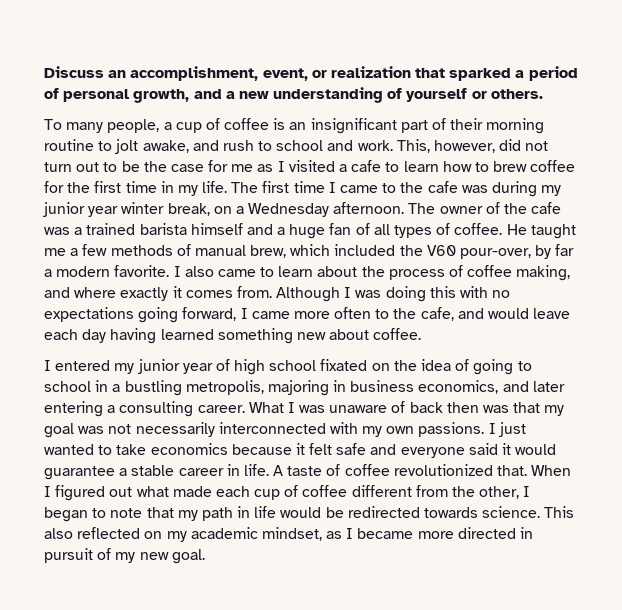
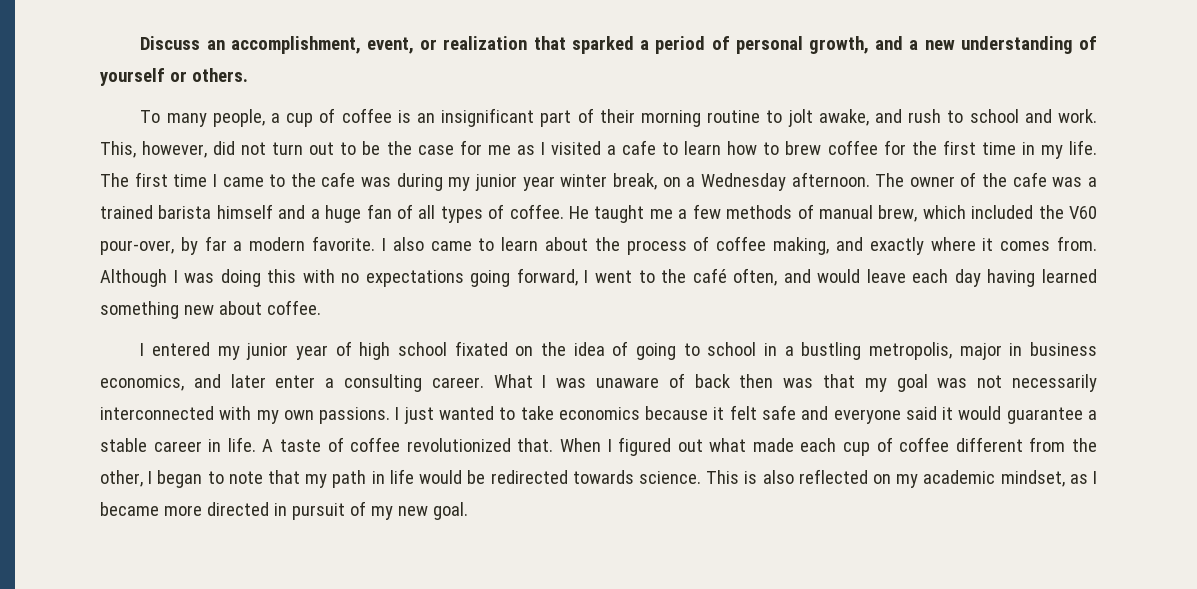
[74,287,169,301] where exactly -> [869,237,976,255] exactly where
[251,307,454,321] came more often to the cafe, -> [595,268,778,286] went to the café often,
[267,380,329,396] majoring -> [959,343,1002,360] major
[44,401,103,417] entering -> [275,375,316,388] enter
(575, 512) none -> [744,471,758,484] is

